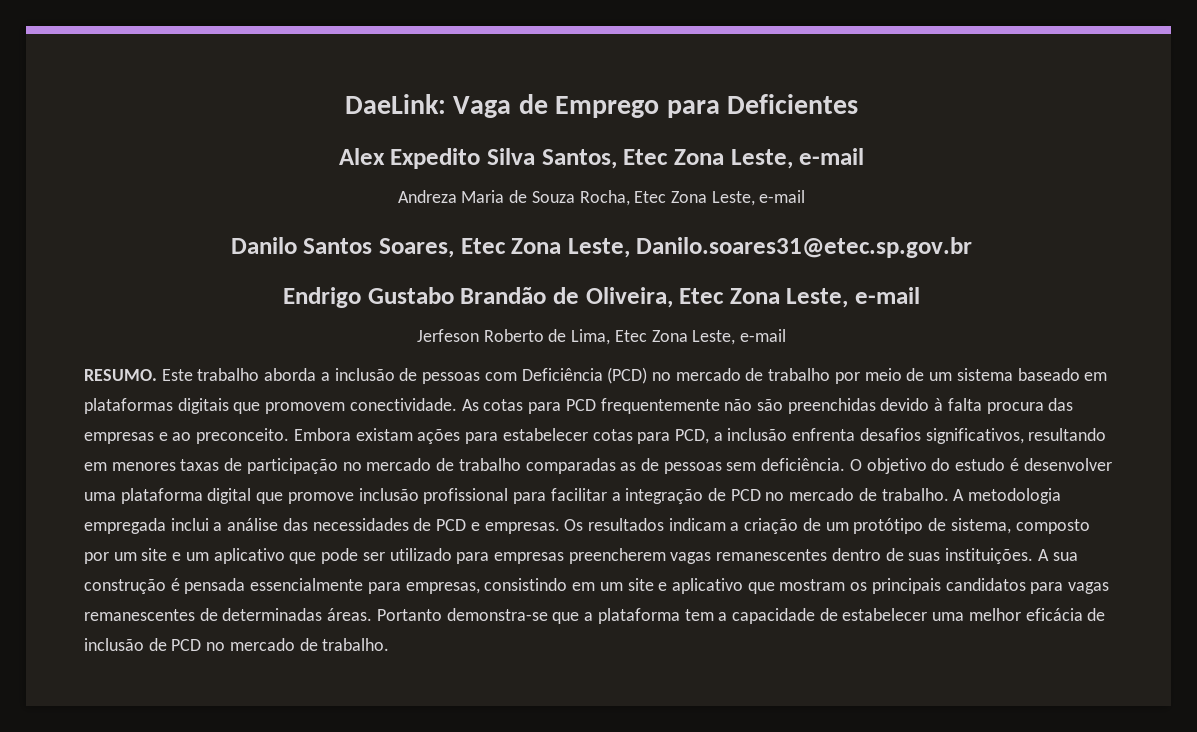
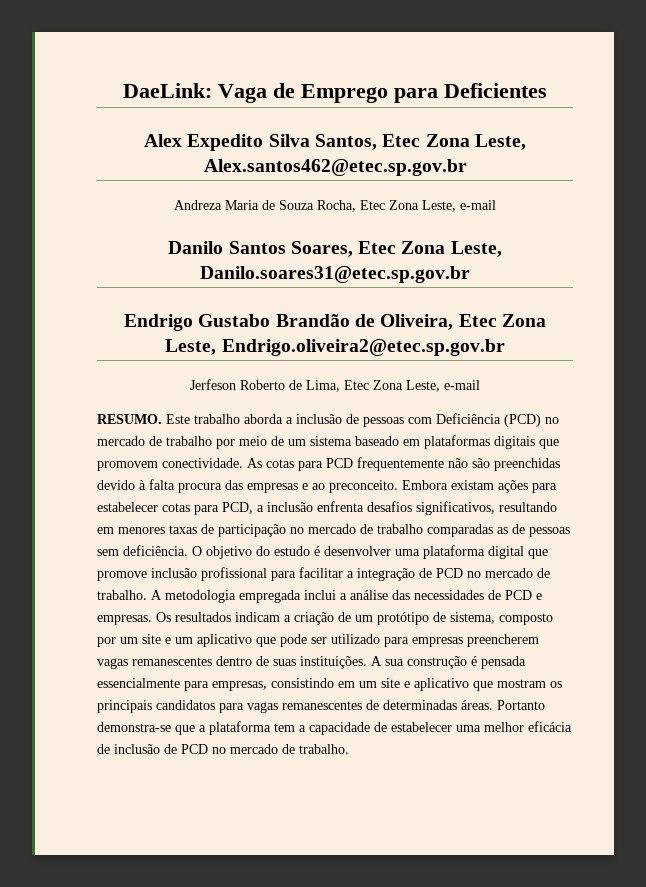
[799,148,865,165] e-mail -> [203,159,467,176] Alex.santos462@etec.sp.gov.br
[854,287,920,304] e-mail -> [221,339,505,356] Endrigo.oliveira2@etec.sp.gov.br

